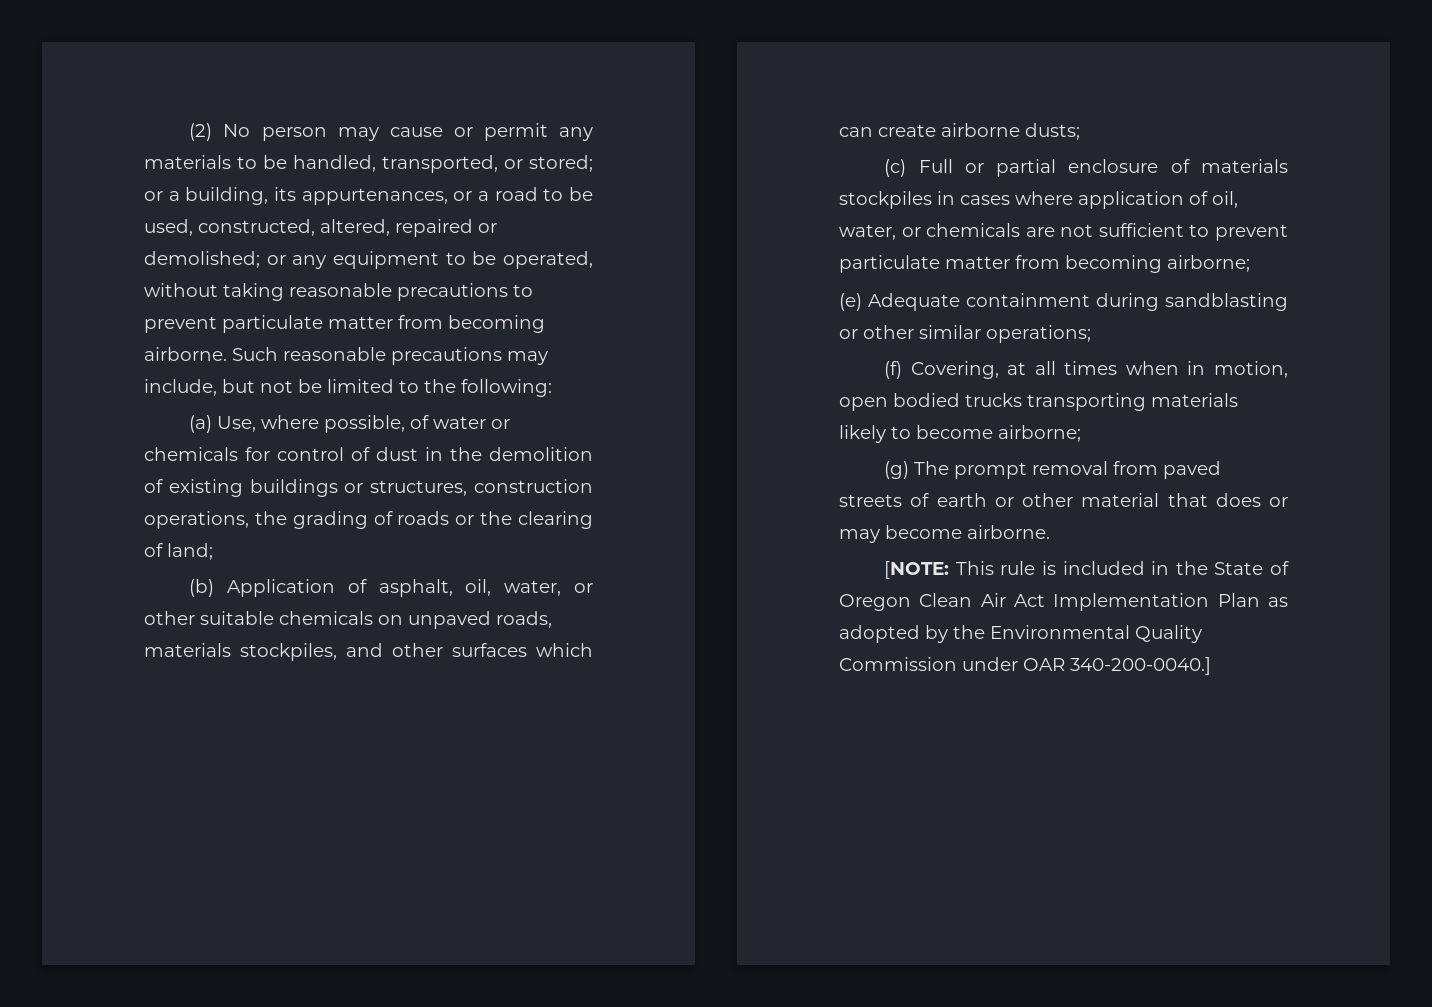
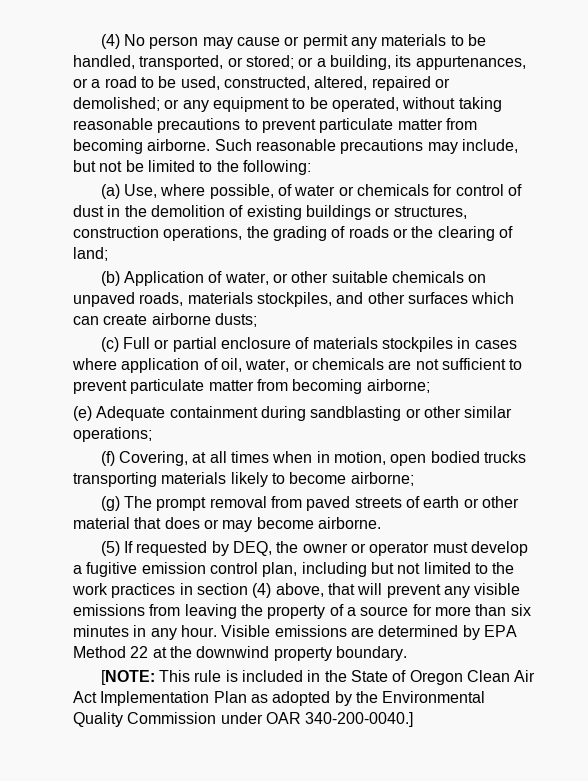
[189,123,213,141] (2) -> [100,34,120,49] (4)
[378,579,492,597] asphalt, oil, -> (223, 277) none
(1050, 532) none -> [100,541,528,556] [73,562,515,577] [72,583,521,598] [73,604,531,619] [73,625,517,640] [73,646,407,661] // (5) If requested by DEQ, the owner or operator must develop a fugitive emission control plan, including but not limited to the work practices in section (4) above, that will prevent any visible emissions from leaving the property of a source for more than six minutes in any hour. Visible emissions are determined by EPA Method 22 at the downwind property boundary.

